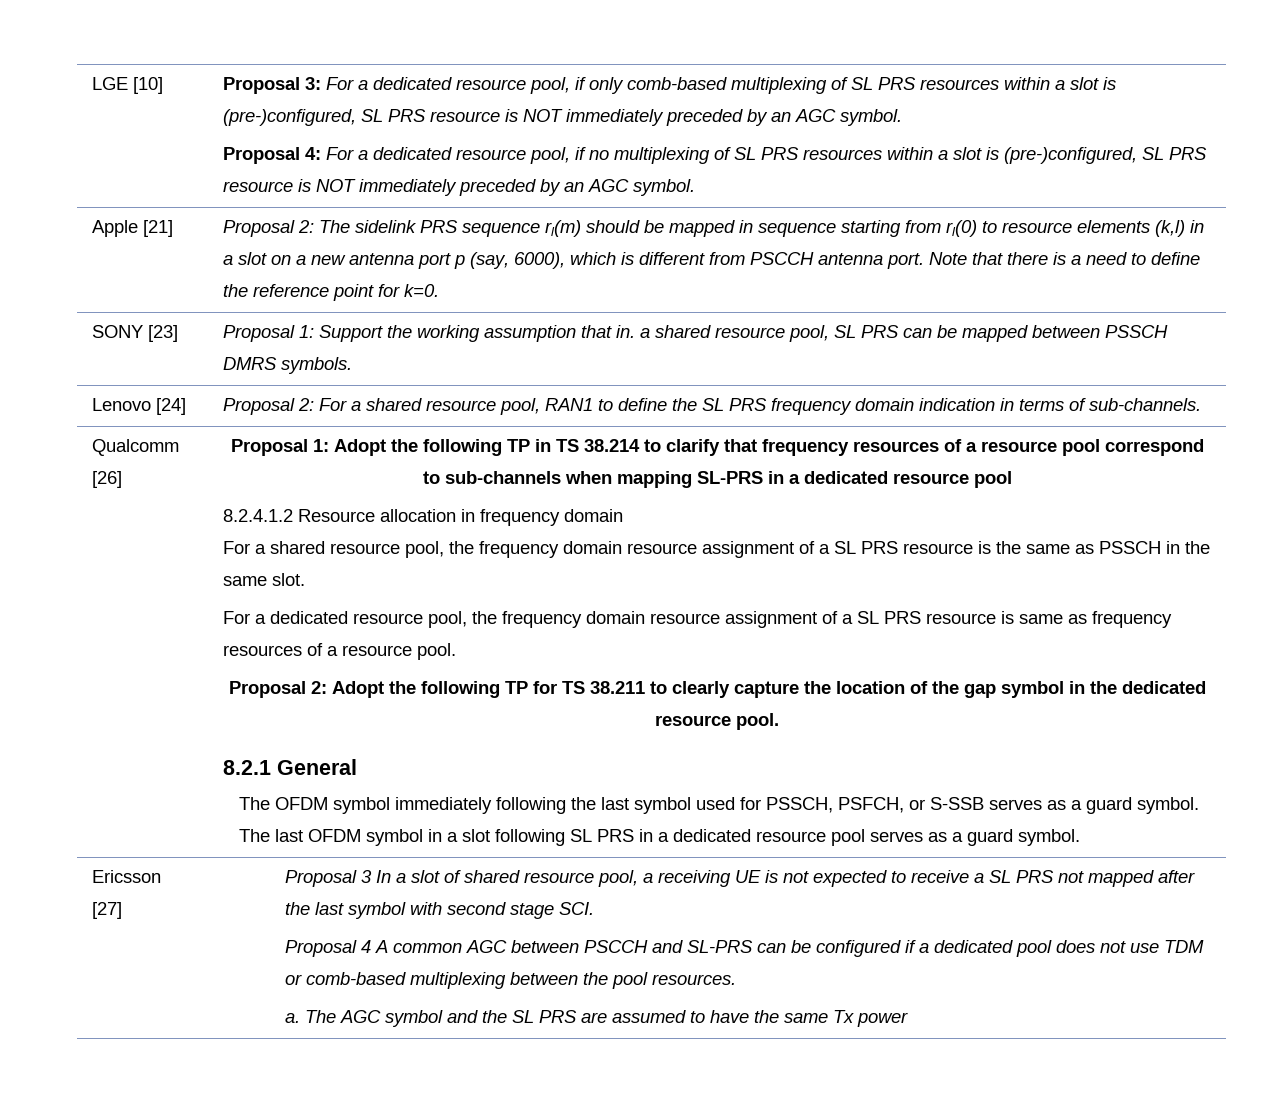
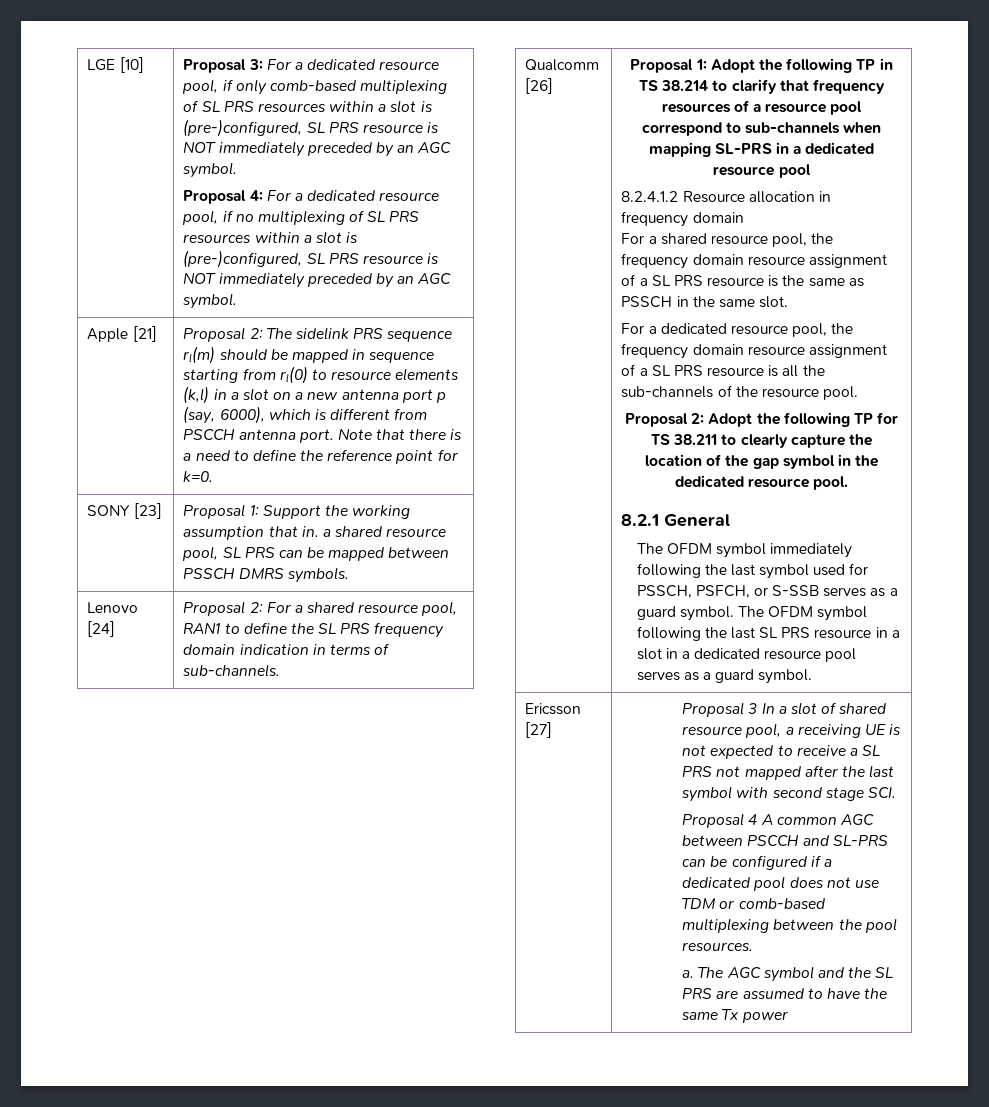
[1019,611,1173,628] [223,643,339,656] same as frequency resources of a -> [782,365,825,377] [621,385,758,398] all the sub-channels of the
[274,829,634,846] last OFDM symbol in a slot following SL PRS -> [768,606,868,621] [636,626,900,641] [636,648,662,660] OFDM symbol following the last SL PRS resource in a slot

